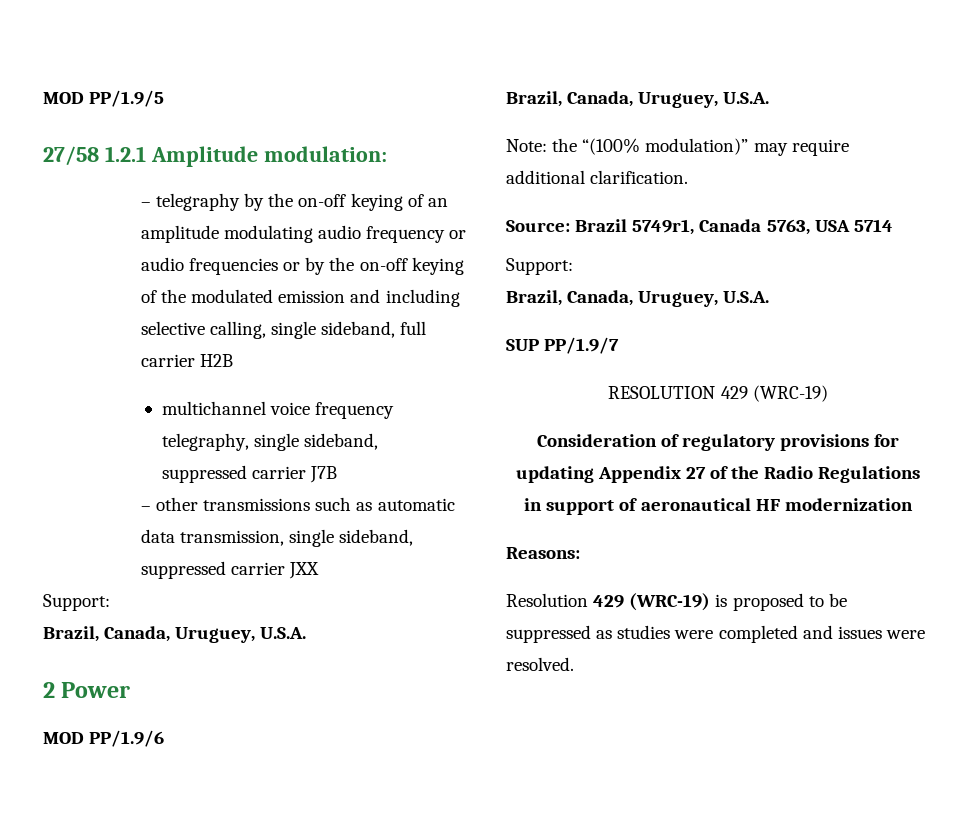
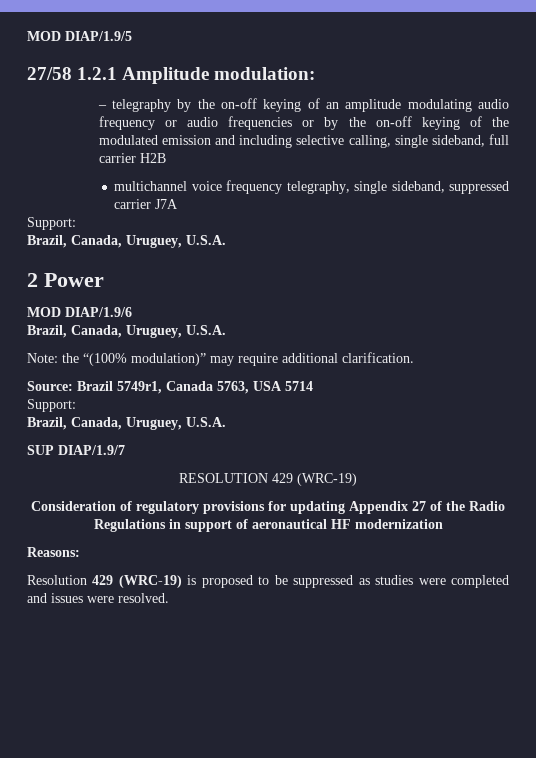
[43,90,165,107] MOD PP/1.9/5 -> [27,31,132,41] MOD DIAP/1.9/5
[310,466,338,483] [140,497,455,511] [140,529,414,547] [140,561,320,579] J7B // – other transmissions such as automatic data transmission, single sideband, suppressed carrier JXX -> [155,199,179,209] J7A
[89,730,165,747] PP/1.9/6 -> [65,307,132,317] DIAP/1.9/6
[544,337,620,354] PP/1.9/7 -> [58,445,125,455] DIAP/1.9/7

